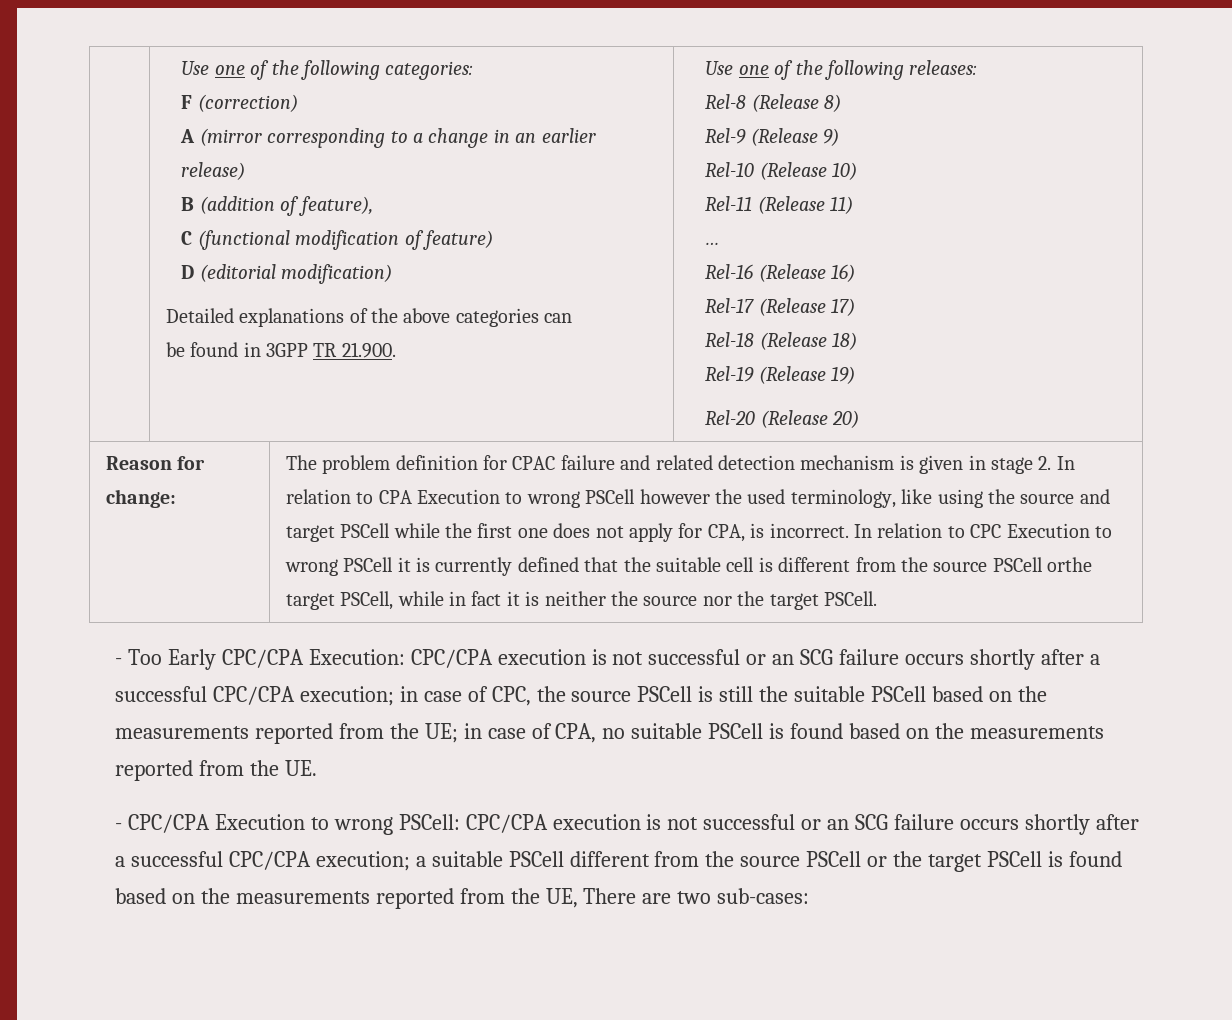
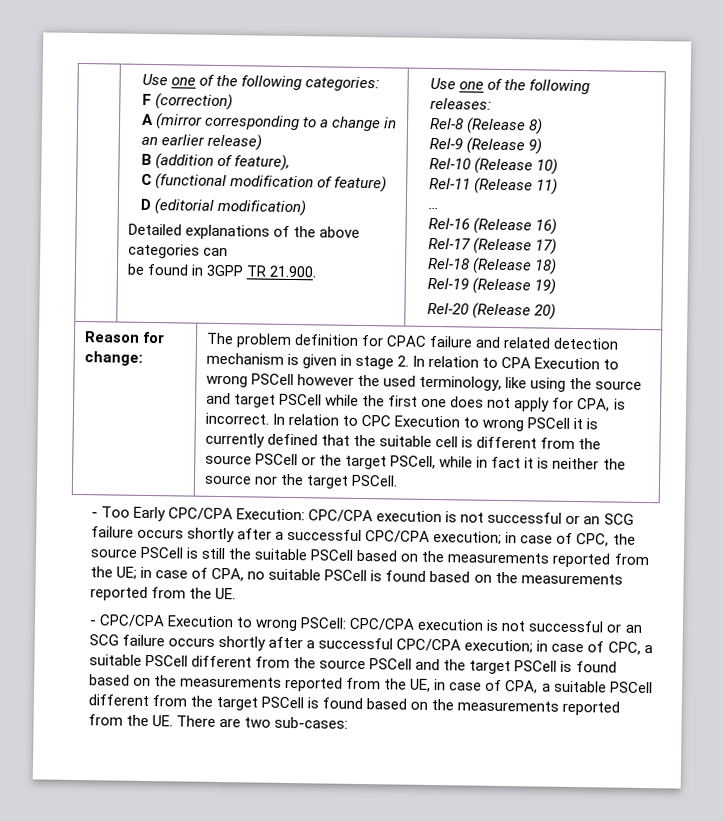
[1047,557,1093,572] orthe -> [301,454,343,466] or the
(410, 861) none -> [536,640,641,655] in case of CPC,
[867,856,888,867] or -> [415,658,441,671] and
(578, 898) none -> [434,679,653,694] [87,694,621,716] [87,714,174,727] in case of CPA, a suitable PSCell different from the target PSCell is found based on the measurements reported from the UE.

